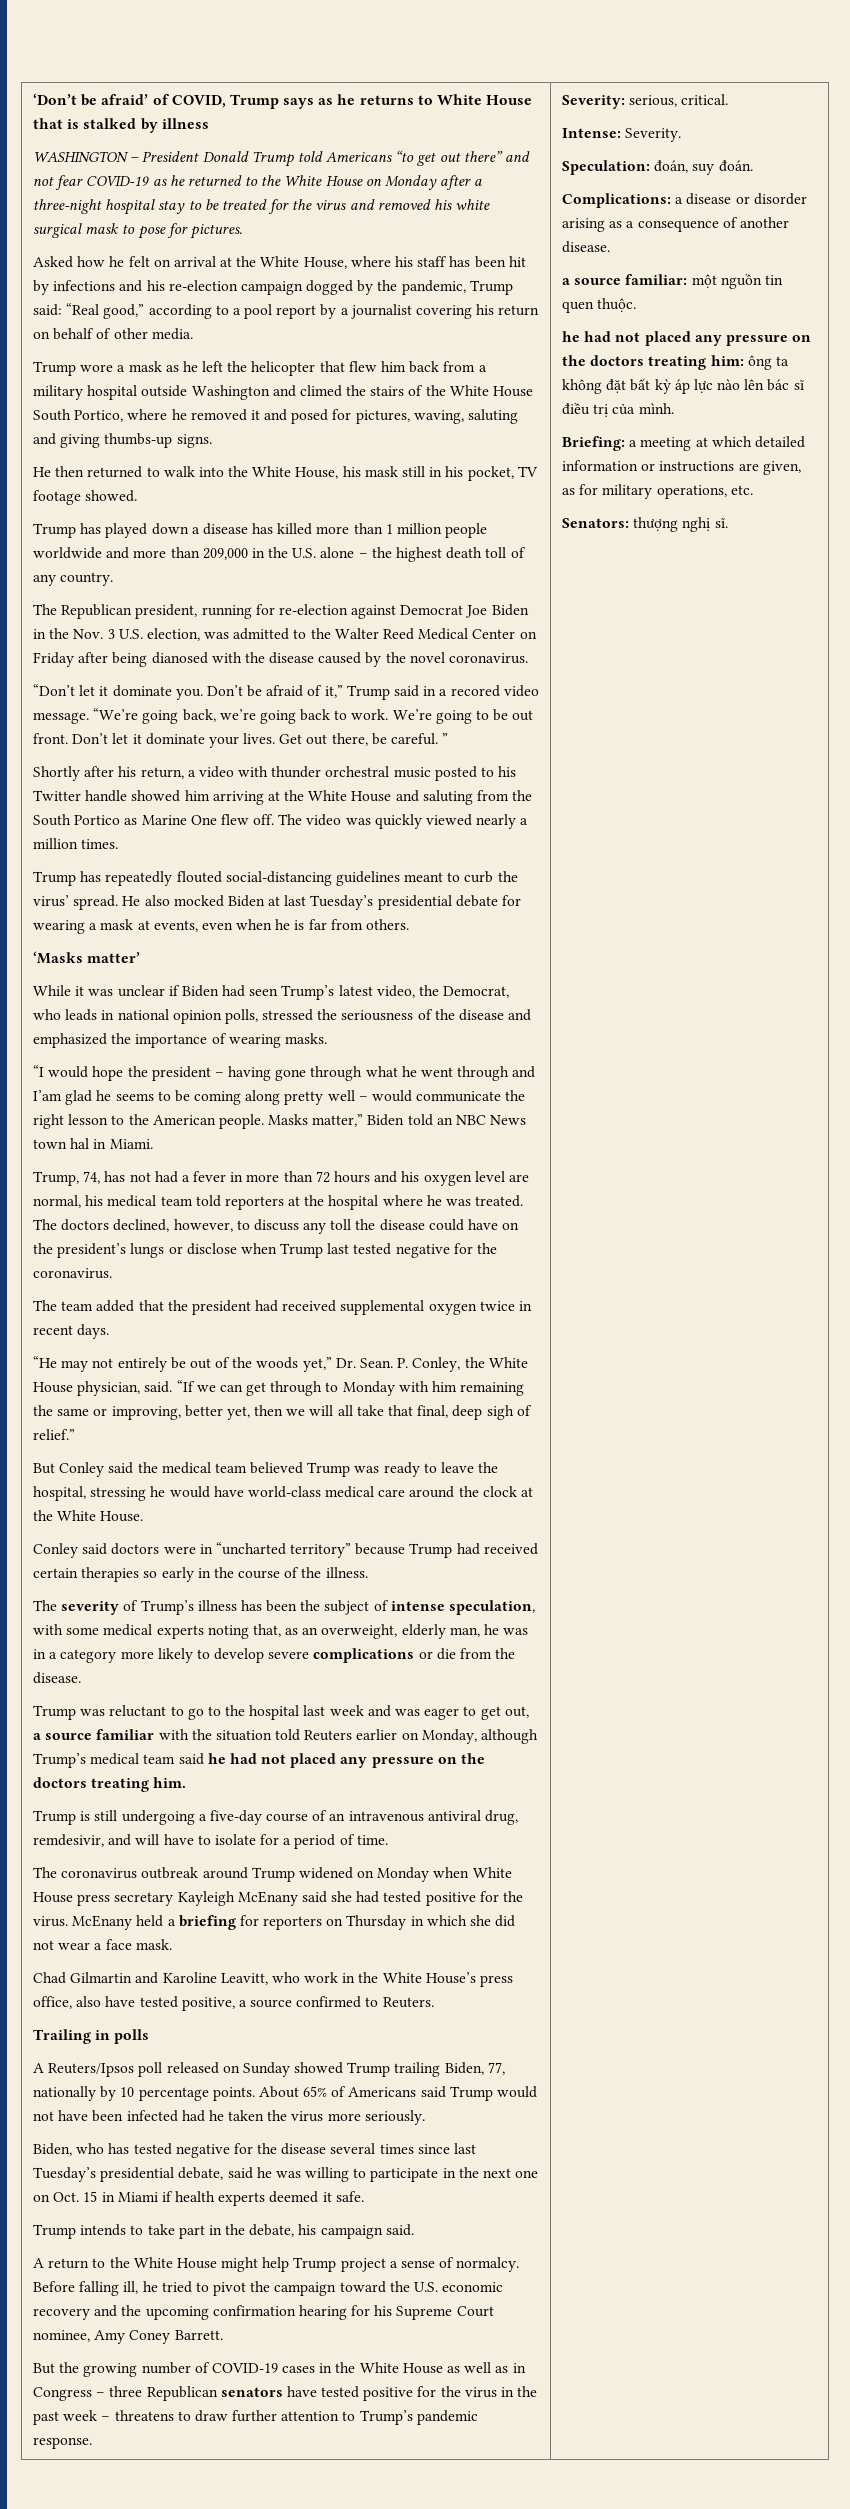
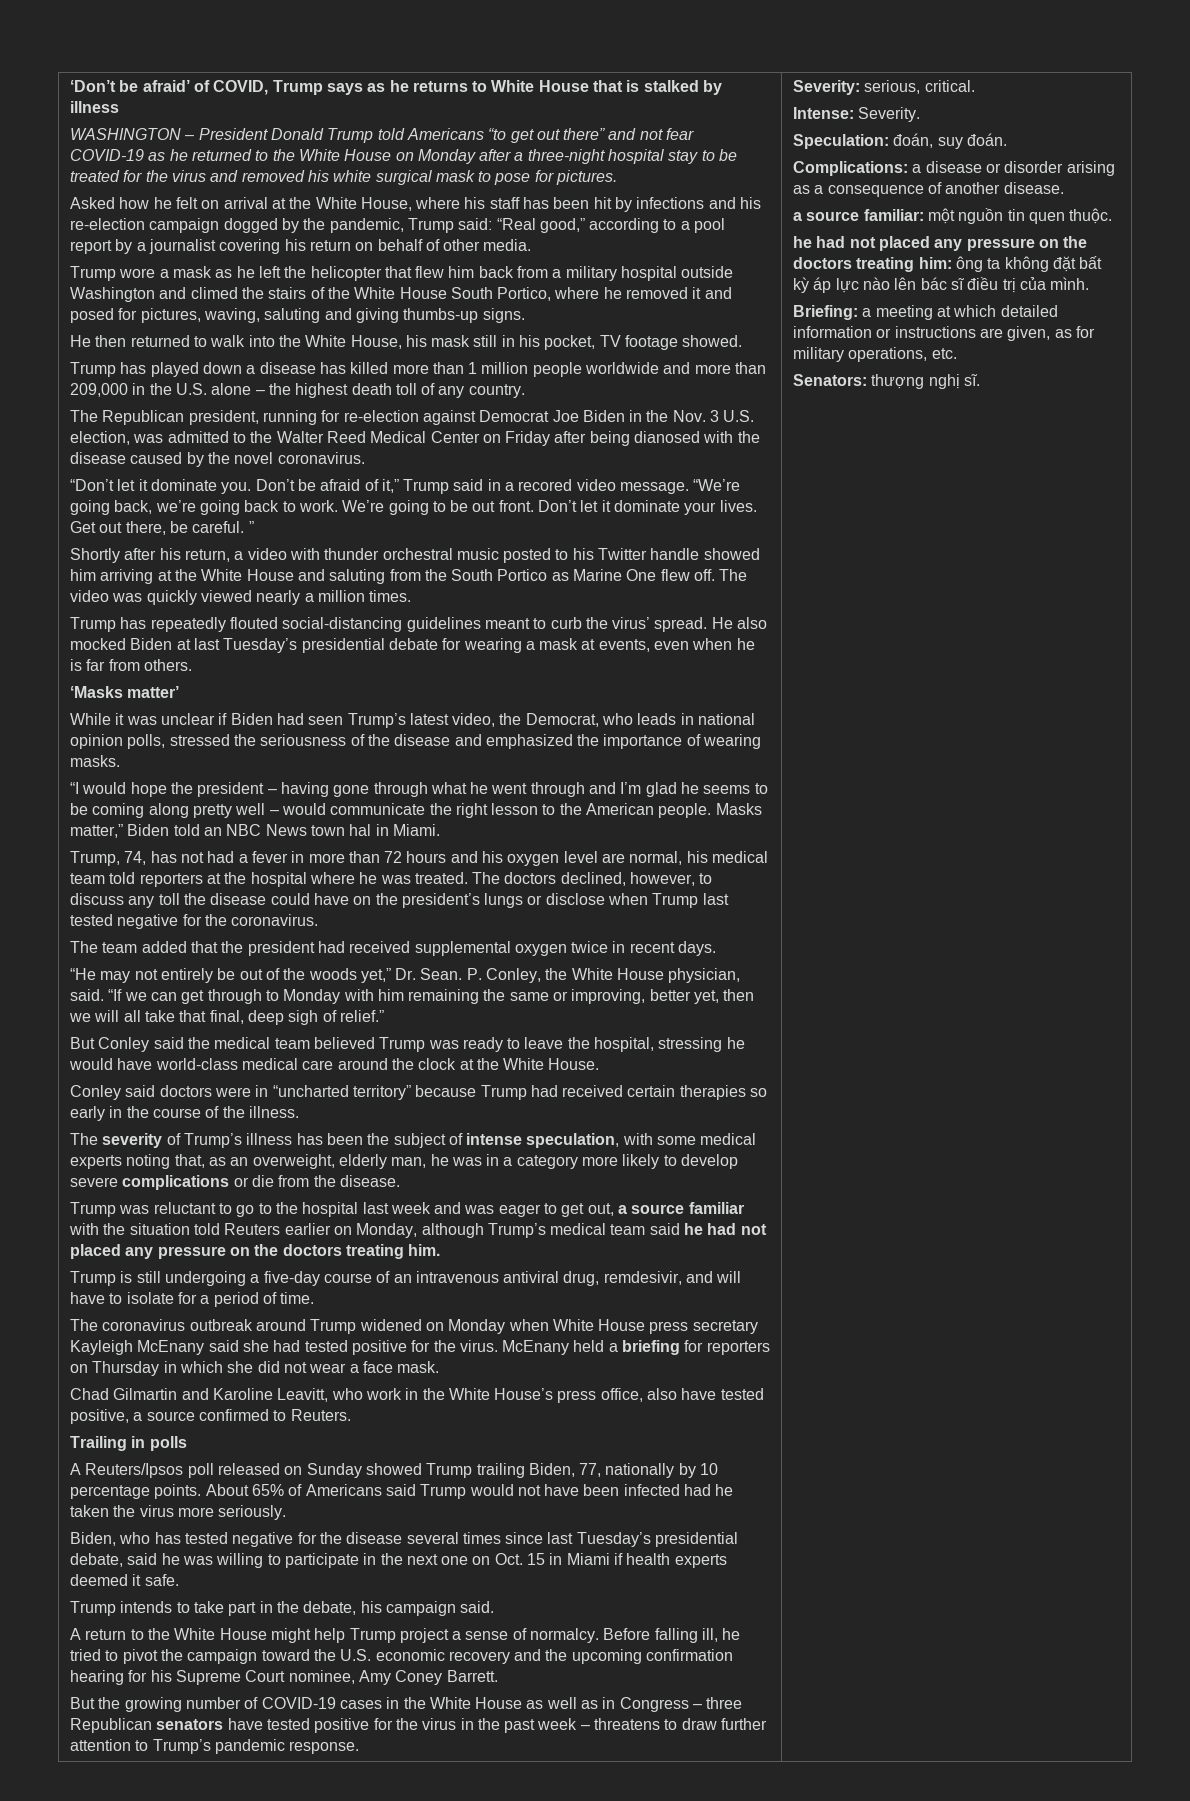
[32,1090,62,1101] I’am -> [620,782,642,794] I’m

